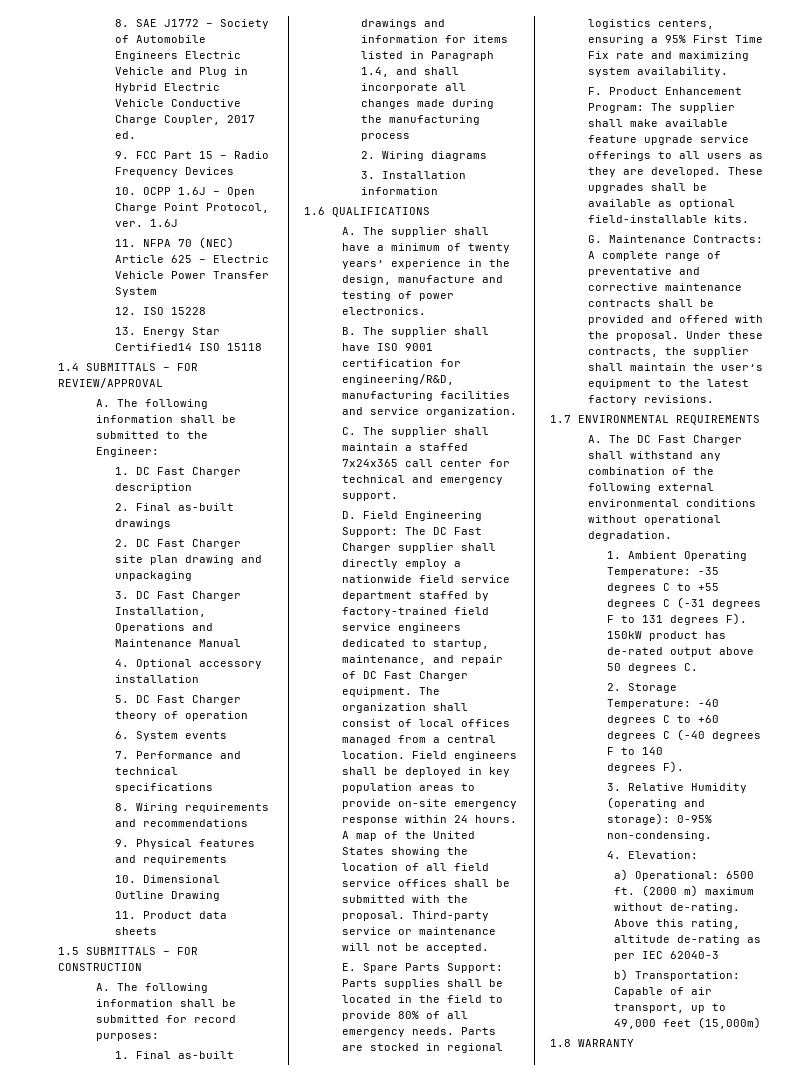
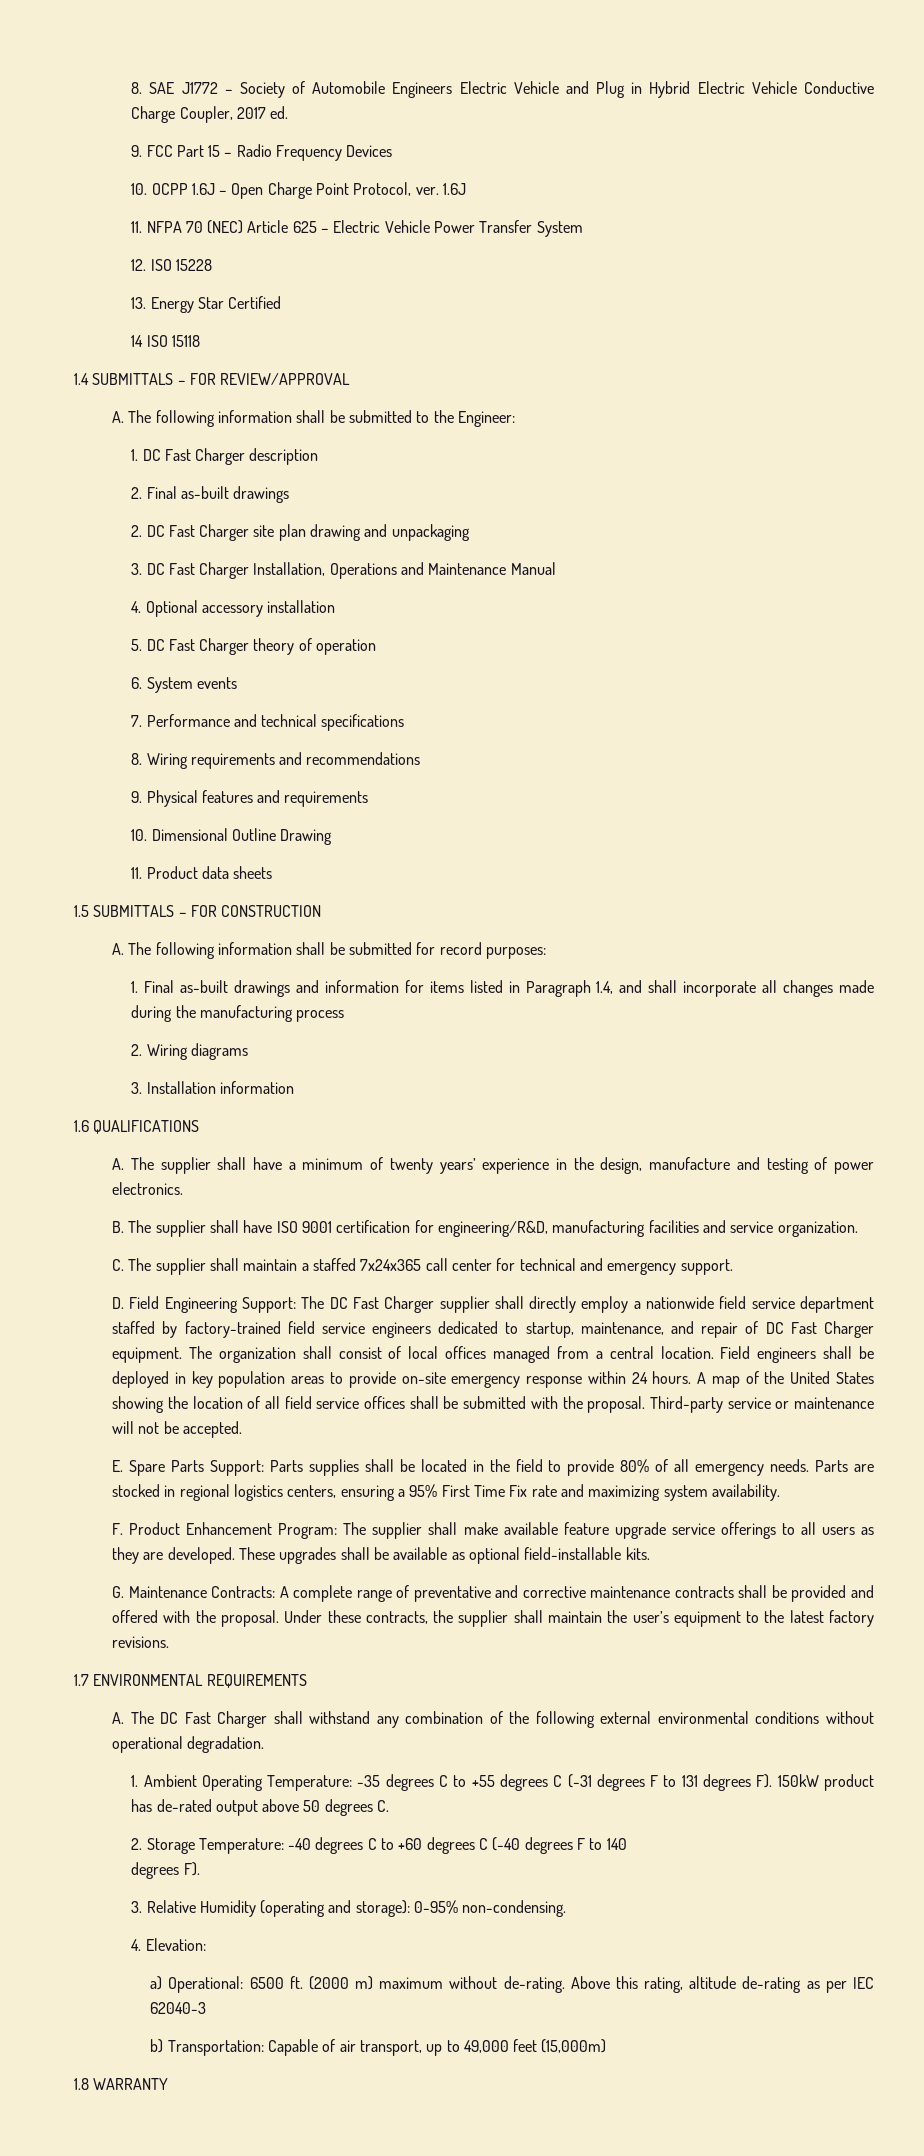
[114,343,192,351] Certified14 -> [228,296,282,309] [131,335,144,347] Certified // 14

